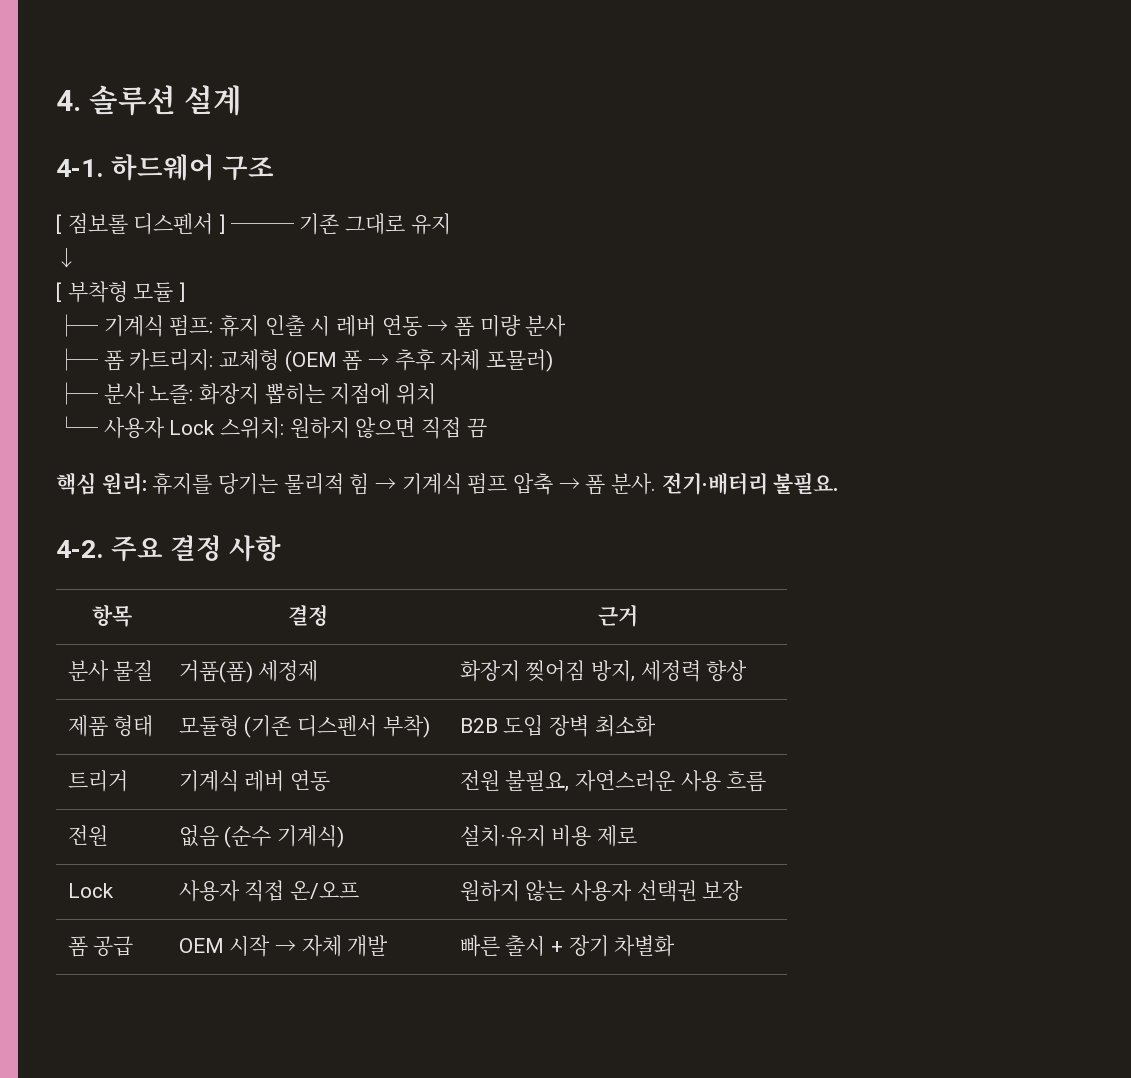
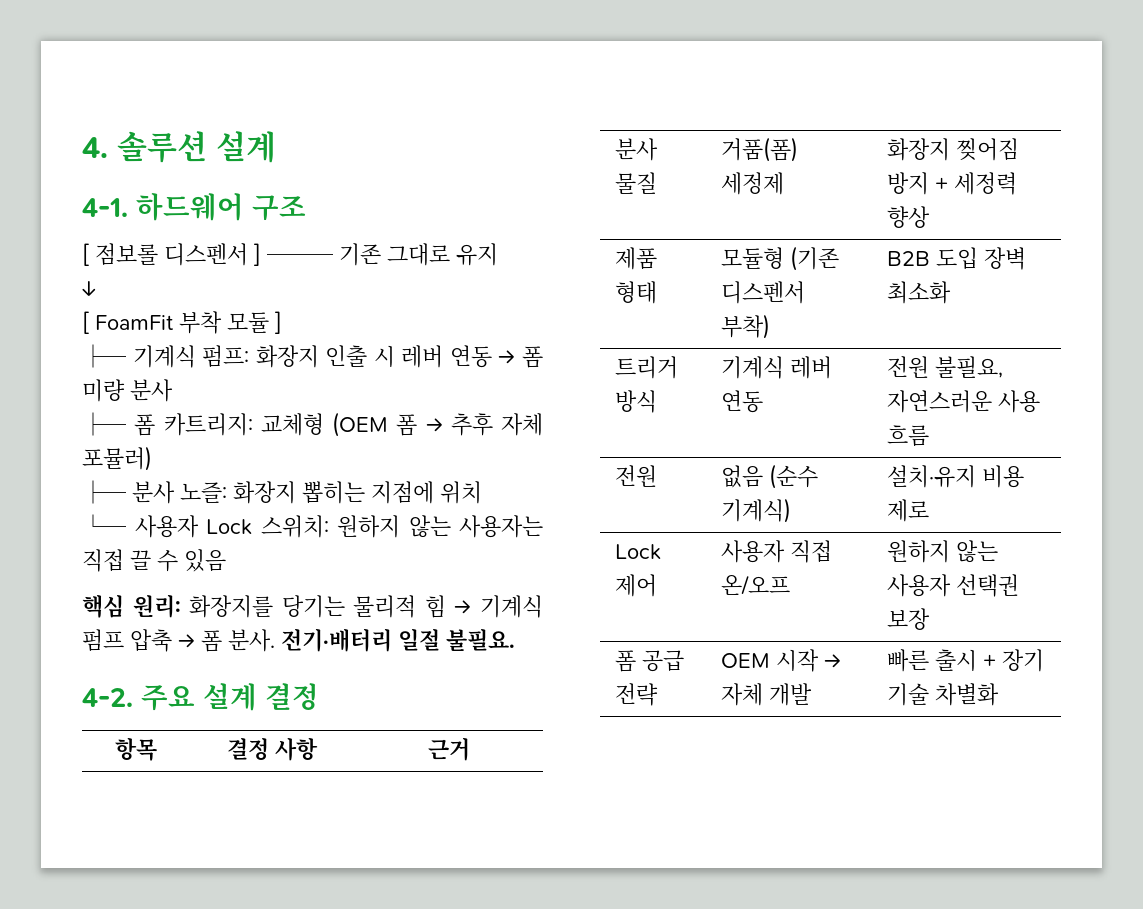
[67,281,128,303] 부착형 -> [95,311,222,334] FoamFit 부착
[219,315,260,337] 휴지 -> [255,345,319,368] 화장지
[355,417,487,439] 않으면 직접 끔 -> [408,515,543,538] [82,549,226,572] 않는 사용자는 직접 끌 수 있음
[152,473,213,495] 휴지를 -> [189,595,274,618] 화장지를
(768, 483) none -> [398,629,440,651] 일절
[170,535,282,562] 결정 사항 -> [203,683,319,711] 설계 결정
(328, 615) none -> [274,738,318,761] 사항
[591,660,636,682] 방지, -> [886,172,948,195] 방지 +
(128, 781) none -> [614,390,657,413] 방식
(114, 890) none -> [614,574,657,597] 제어
(134, 946) none -> [614,683,658,706] 전략
(609, 946) none -> [886,683,929,706] 기술

